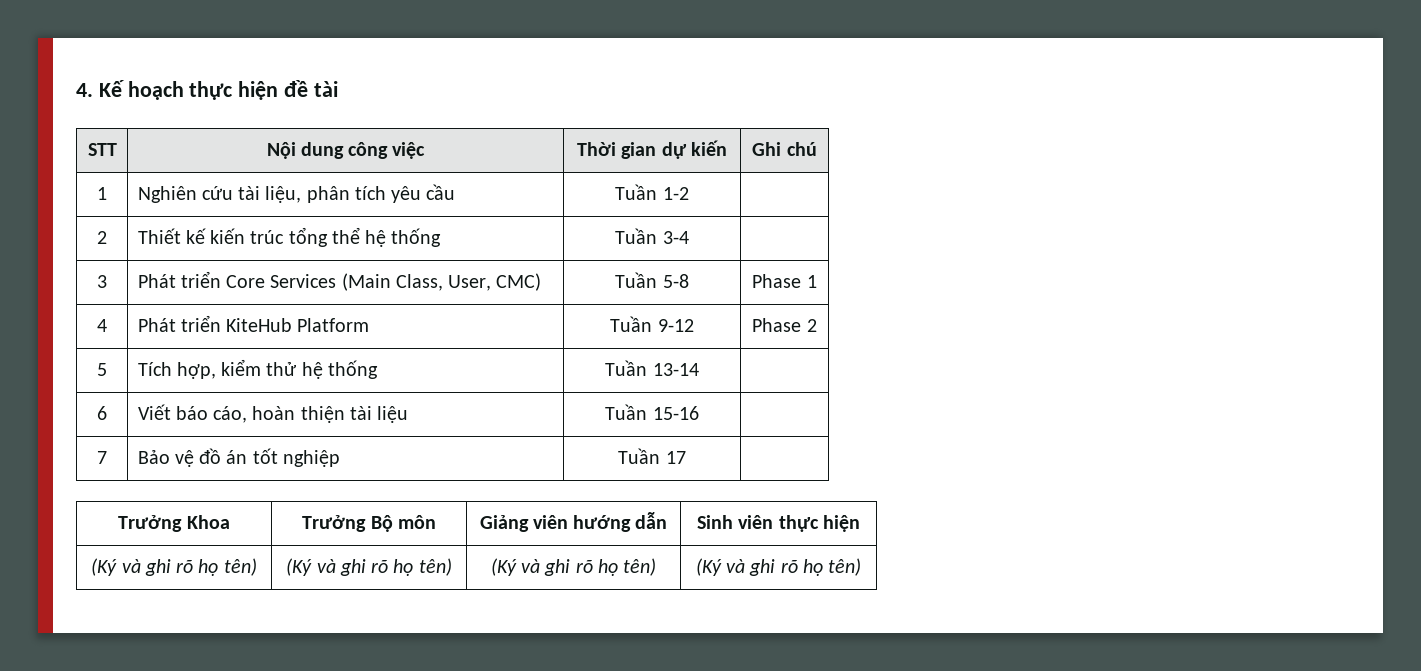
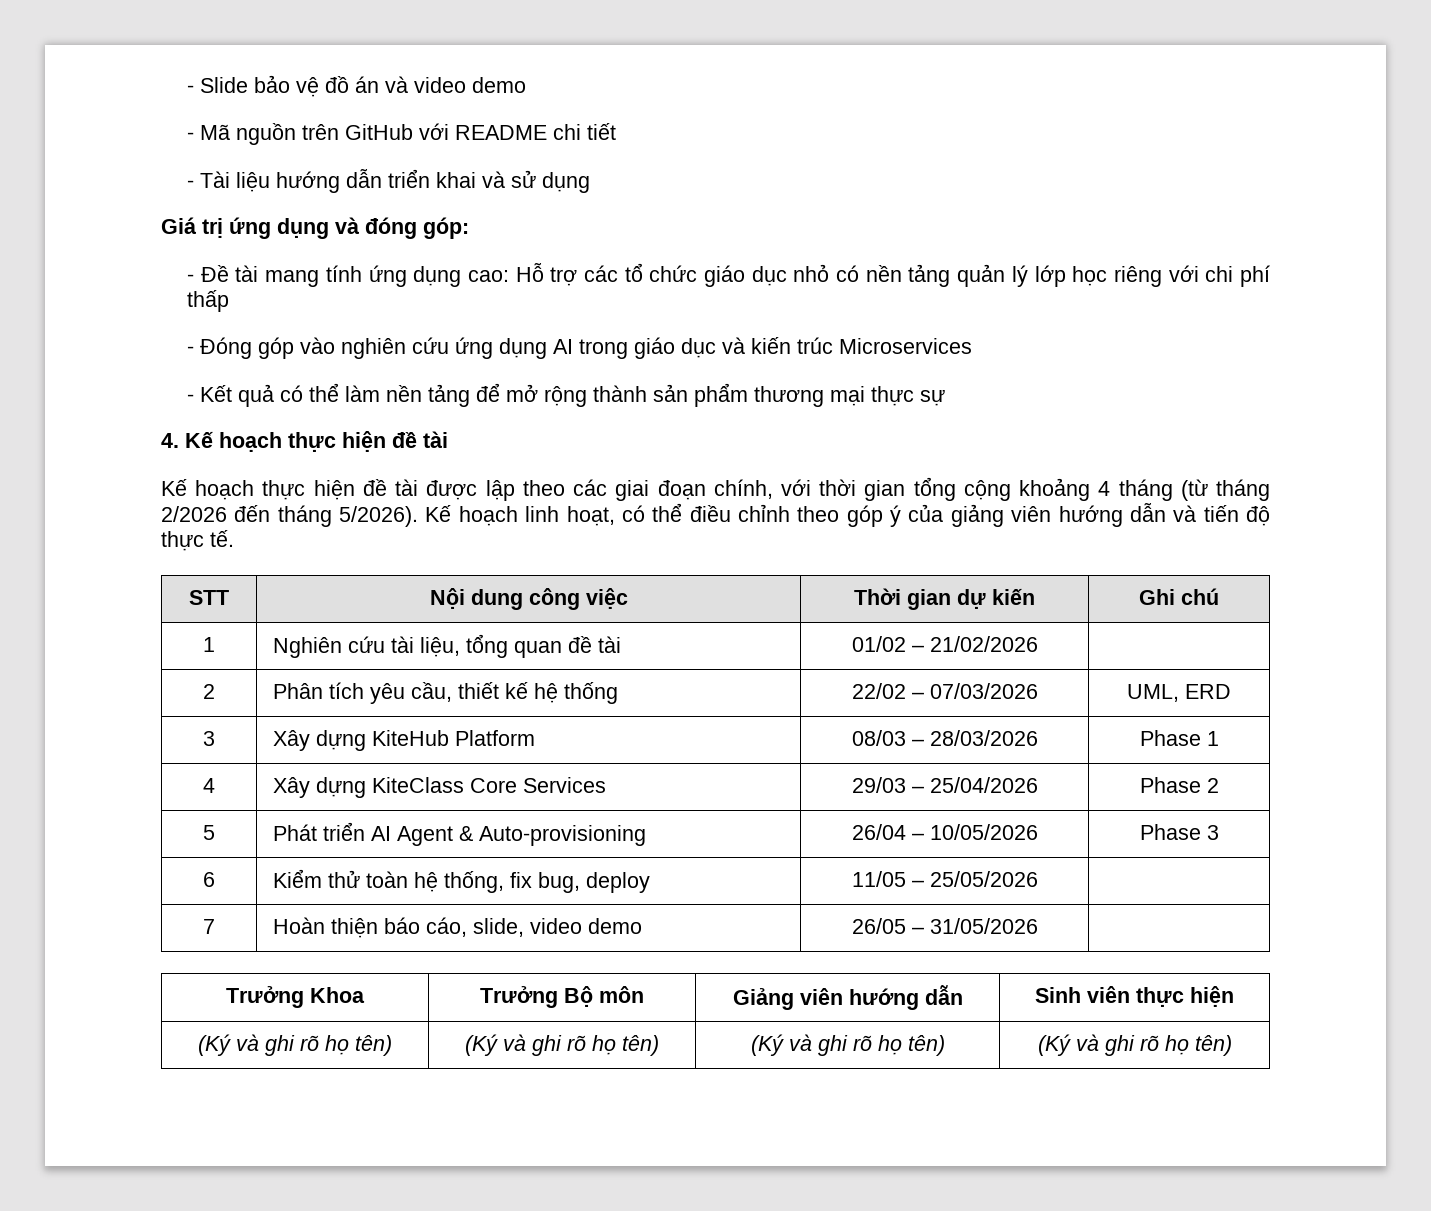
(76, 90) none -> [187,75,527,97] [187,123,617,145] [187,169,591,193] [161,217,469,239] [187,263,1270,287] [187,290,230,312] [187,337,973,359] [187,383,946,407] - Slide bảo vệ đồ án và video demo // - Mã nguồn trên GitHub với README chi tiết // - Tài liệu hướng dẫn triển khai và sử dụng // Giá trị ứng dụng và đóng góp: // - Đề tài mang tính ứng dụng cao: Hỗ trợ các tổ chức giáo dục nhỏ có nền tảng quản lý lớp học riêng với chi phí thấp // - Đóng góp vào nghiên cứu ứng dụng AI trong giáo dục và kiến trúc Microservices // - Kết quả có thể làm nền tảng để mở rộng thành sản phẩm thương mại thực sự //
(338, 89) none -> [161,477,1271,501] [161,503,1270,527] [161,530,234,551] // Kế hoạch thực hiện đề tài được lập theo các giai đoạn chính, với thời gian tổng cộng khoảng 4 tháng (từ tháng 2/2026 đến tháng 5/2026). Kế hoạch linh hoạt, có thể điều chỉnh theo góp ý của giảng viên hướng dẫn và tiến độ thực tế.
[306,184,456,203] [615,184,689,200] [97,231,107,244] [137,227,442,247] [615,228,689,244] [97,275,107,288] [137,271,542,291] [615,272,689,288] [752,274,817,288] [97,319,107,332] [137,315,370,332] [610,316,694,332] [752,318,817,332] [97,363,107,376] [137,359,378,379] [605,360,699,376] [97,406,107,420] [137,404,409,423] [605,404,699,420] [97,451,107,464] [137,448,340,467] [618,448,686,464] phân tích yêu cầu | Tuần 1-2 | // 2 | Thiết kế kiến trúc tổng thể hệ thống | Tuần 3-4 | // 3 | Phát triển Core Services (Main Class, User, CMC) | Tuần 5-8 | Phase 1 // 4 | Phát triển KiteHub Platform | Tuần 9-12 | Phase 2 // 5 | Tích hợp, kiểm thử hệ thống | Tuần 13-14 | // 6 | Viết báo cáo, hoàn thiện tài liệu | Tuần 15-16 | // 7 | Bảo vệ đồ án tốt nghiệp | Tuần 17 -> [465,634,621,658] [851,636,1038,652] [203,684,215,699] [272,682,618,704] [851,683,1038,699] [1127,684,1231,702] [203,731,215,746] [272,730,535,751] [851,730,1038,746] [1139,730,1219,746] [203,778,215,793] [272,777,606,798] [851,777,1038,793] [1139,777,1219,793] [203,825,215,840] [272,822,646,846] [851,824,1038,840] [1139,824,1219,840] [203,872,215,887] [272,869,650,893] [851,871,1038,887] [203,919,215,934] [272,917,642,938] [851,918,1038,934] tổng quan đề tài | 01/02 – 21/02/2026 | // 2 | Phân tích yêu cầu, thiết kế hệ thống | 22/02 – 07/03/2026 | UML, ERD // 3 | Xây dựng KiteHub Platform | 08/03 – 28/03/2026 | Phase 1 // 4 | Xây dựng KiteClass Core Services | 29/03 – 25/04/2026 | Phase 2 // 5 | Phát triển AI Agent & Auto-provisioning | 26/04 – 10/05/2026 | Phase 3 // 6 | Kiểm thử toàn hệ thống, fix bug, deploy | 11/05 – 25/05/2026 | // 7 | Hoàn thiện báo cáo, slide, video demo | 26/05 – 31/05/2026

